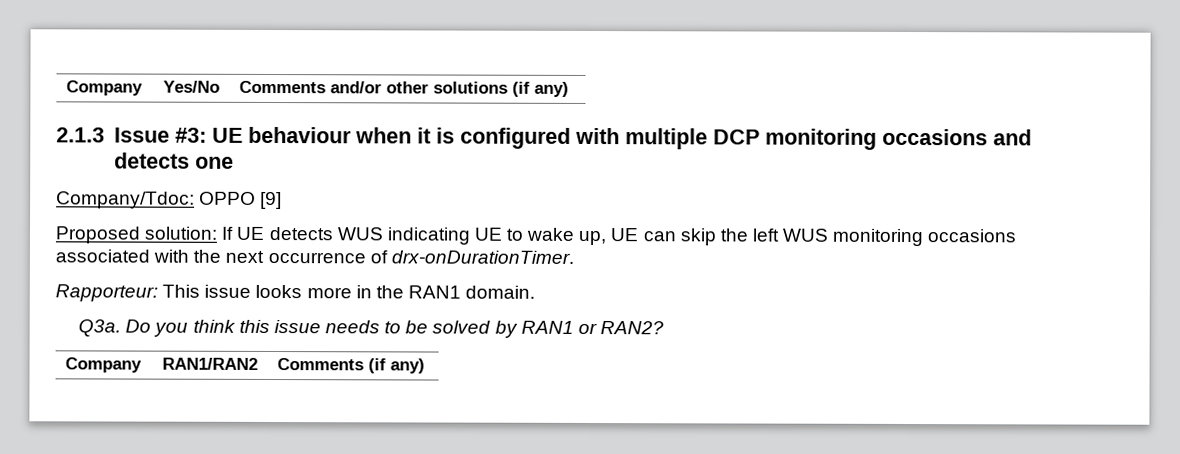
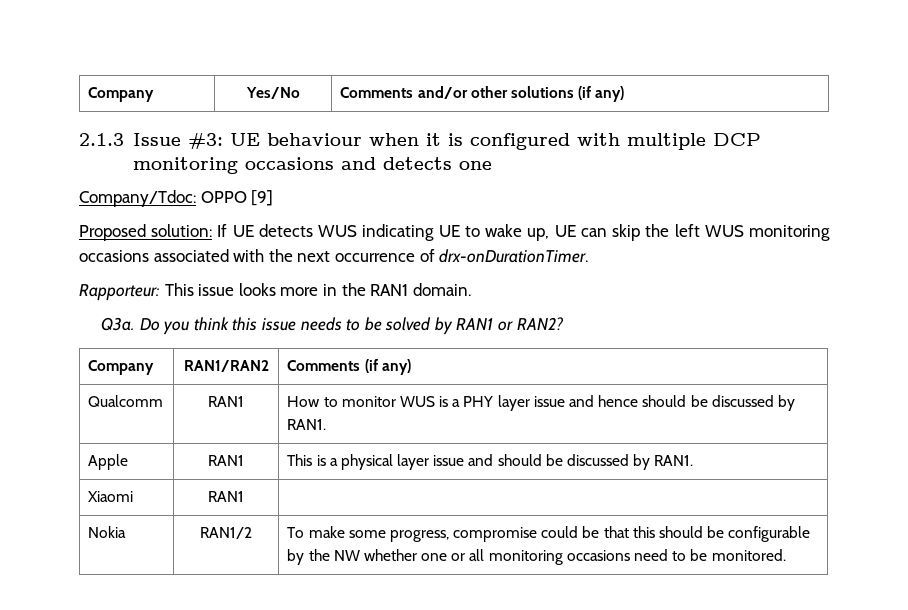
(426, 366) none -> [88,395,164,407] [208,396,244,407] [287,395,795,411] [287,419,327,430] [88,454,129,470] [208,455,244,466] [287,454,694,470] [88,491,134,502] [208,491,244,502] [88,526,127,538] [200,527,252,539] [287,526,811,542] [287,549,786,565] // Qualcomm | RAN1 | How to monitor WUS is a PHY layer issue and hence should be discussed by RAN1. // Apple | RAN1 | This is a physical layer issue and should be discussed by RAN1. // Xiaomi | RAN1 | // Nokia | RAN1/2 | To make some progress, compromise could be that this should be configurable by the NW whether one or all monitoring occasions need to be monitored.

